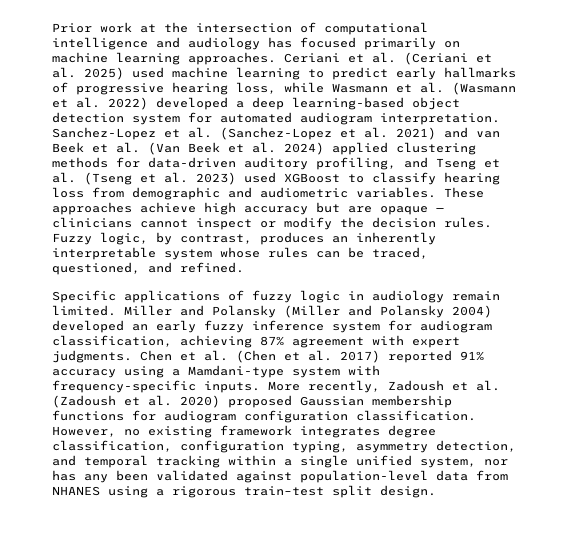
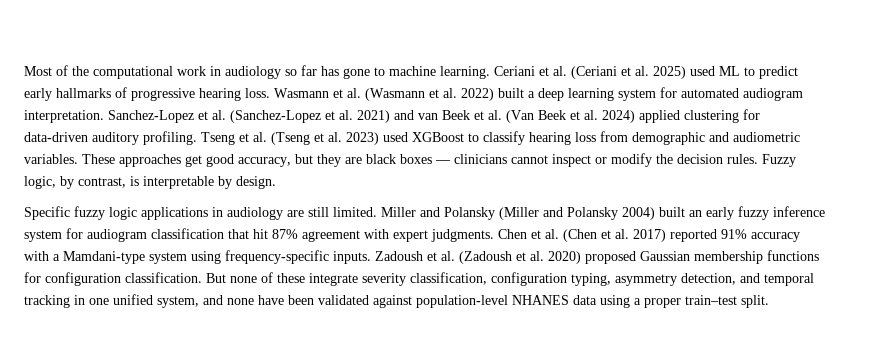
[52,22,428,35] [52,37,460,50] [52,52,276,65] Prior work at the intersection of computational intelligence and audiology has focused primarily on machine learning approaches. -> [24,65,490,79] Most of the computational work in audiology so far has gone to machine learning.
[172,67,300,80] machine learning -> [719,66,740,76] ML
[236,82,324,94] loss, while -> [245,88,270,98] loss.
[156,97,228,110] developed -> [498,88,524,98] built
[292,97,460,110] [52,112,124,123] learning-based object detection -> [568,88,614,101] learning
[52,157,108,168] methods -> (739, 116) none
[316,157,428,170] profiling, and -> [143,131,197,145] profiling.
[140,202,428,215] achieve high accuracy but are opaque -> [185,154,432,167] get good accuracy, but they are black boxes
[260,232,436,245] [52,247,428,260] [52,262,244,275] produces an inherently interpretable system whose rules can be traced, questioned, and refined. -> [130,176,276,189] is interpretable by design.
[124,290,244,303] applications of -> (70, 213) none
[348,290,500,303] in audiology remain -> [141,207,329,220] applications in audiology are still
[52,320,124,333] developed -> [659,207,685,217] built
[52,335,252,348] classification, achieving -> [151,228,268,239] classification that hit
[124,366,164,378] using -> [24,251,49,261] with
[348,365,380,375] with -> [191,251,221,264] using
[268,380,380,393] More recently, -> (371, 257) none
[164,410,236,423] audiogram -> (41, 277) none
[52,425,436,438] However, no existing framework integrates degree -> [206,272,406,286] But none of these integrate severity
[228,455,508,468] [52,470,508,483] [52,485,436,498] within a single unified system, nor has any been validated against population-level data from NHANES using a rigorous train–test split design. -> [74,294,769,308] in one unified system, and none have been validated against population-level NHANES data using a proper train–test split.

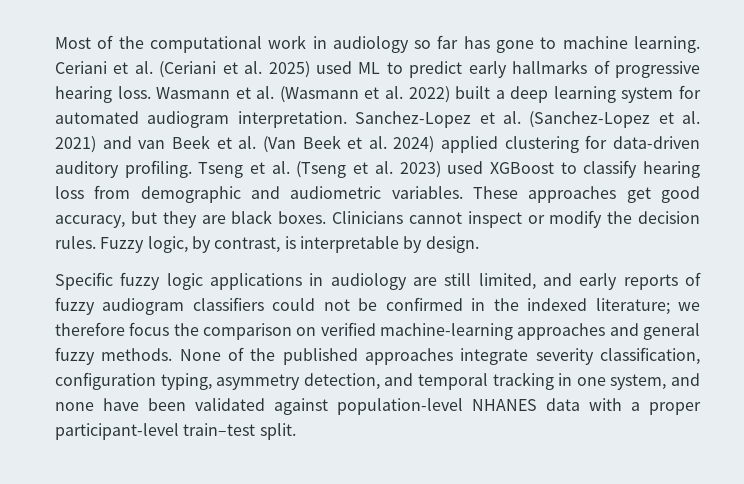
[400,154,507,164] boxes — clinicians -> [278,211,403,224] boxes. Clinicians
[333,206,825,220] [24,228,800,242] [24,250,819,264] [24,272,305,286] limited. Miller and Polansky (Miller and Polansky 2004) built an early fuzzy inference system for audiogram classification that hit 87% agreement with expert judgments. Chen et al. (Chen et al. 2017) reported 91% accuracy with a Mamdani-type system using frequency-specific inputs. Zadoush et al. (Zadoush et al. 2020) proposed Gaussian membership functions for configuration classification. But none of these -> [478,272,702,290] [55,297,700,315] [55,322,700,340] [55,347,454,365] limited, and early reports of fuzzy audiogram classifiers could not be confirmed in the indexed literature; we therefore focus the comparison on verified machine-learning approaches and general fuzzy methods. None of the published approaches
[113,294,153,305] unified -> (606, 381) none
[600,295,630,308] using -> [589,398,622,411] with
(681, 303) none -> [55,423,179,440] participant-level

